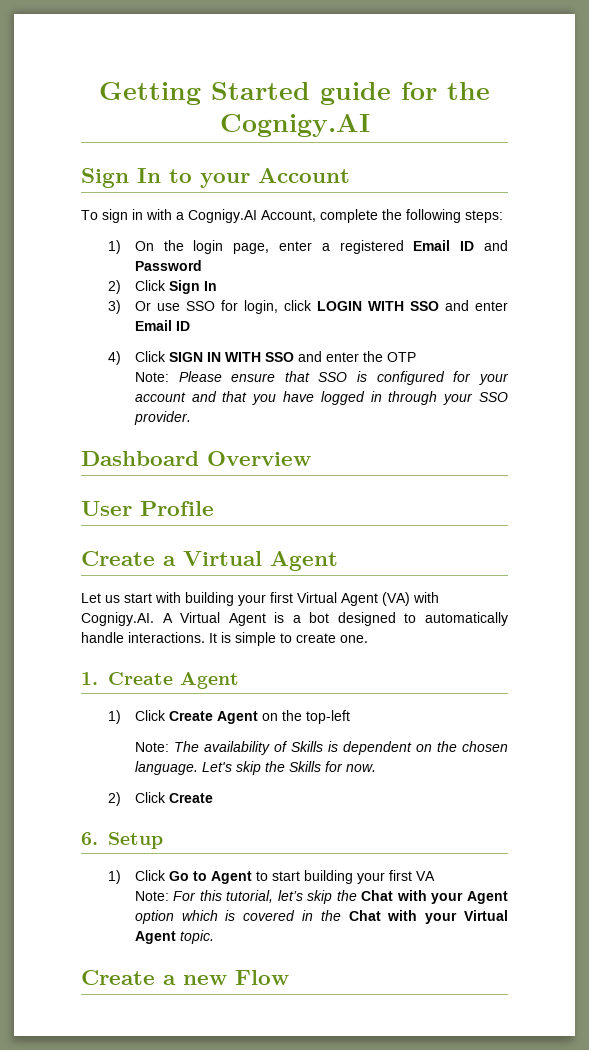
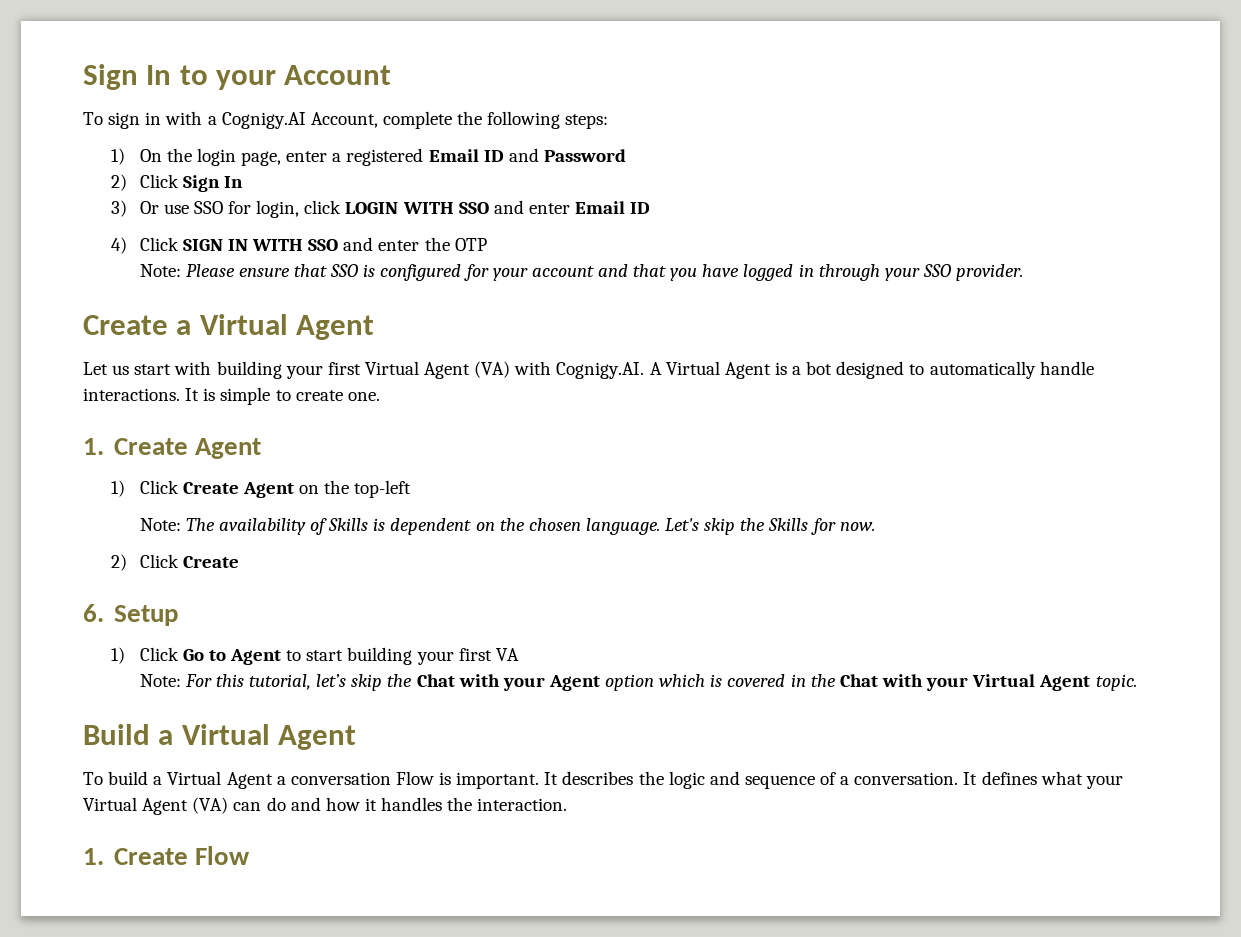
[99,82,490,105] [219,114,370,137] Getting Started guide for the Cognigy.AI // -> (83, 77) none
[81,451,311,466] [81,501,214,516] // Dashboard Overview // User Profile -> (1024, 272) none
[81,970,227,985] Create a new -> [83,724,357,750] [83,771,1123,789] [83,797,568,815] [83,848,188,865] Build a Virtual Agent // To build a Virtual Agent a conversation Flow is important. It describes the logic and sequence of a conversation. It defines what your Virtual Agent (VA) can do and how it handles the interaction. // 1. Create

